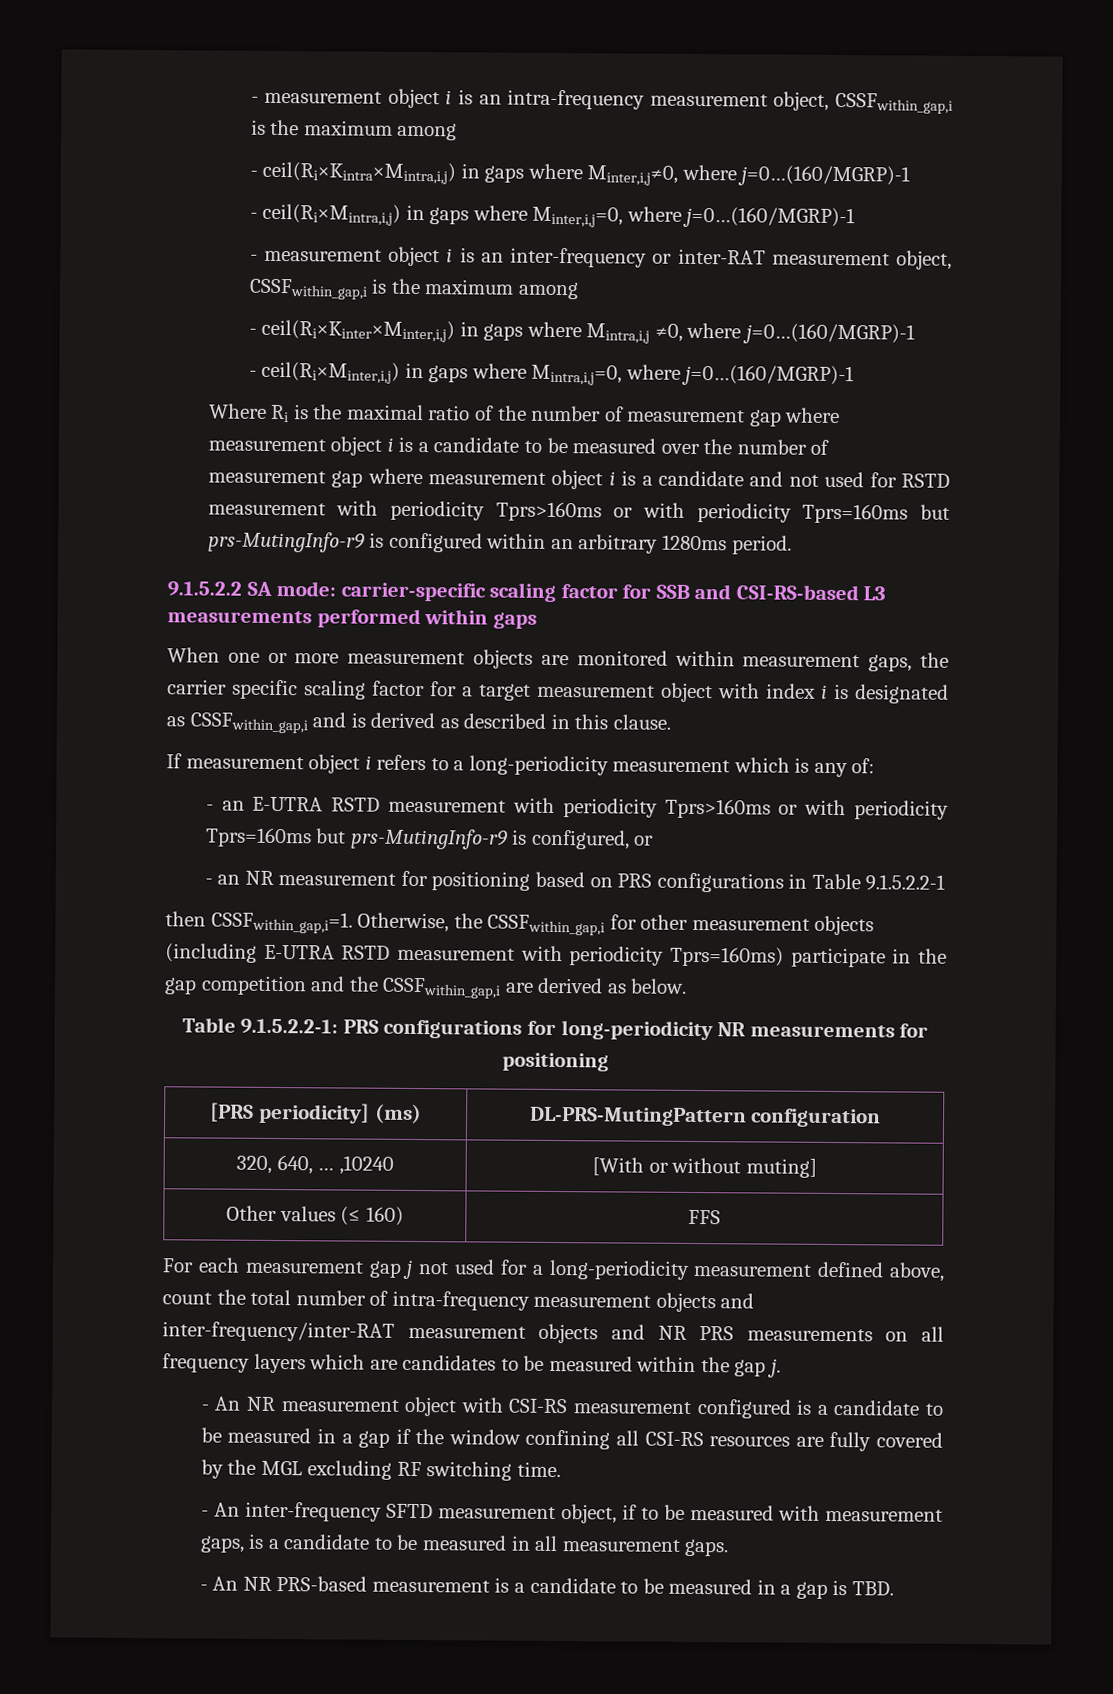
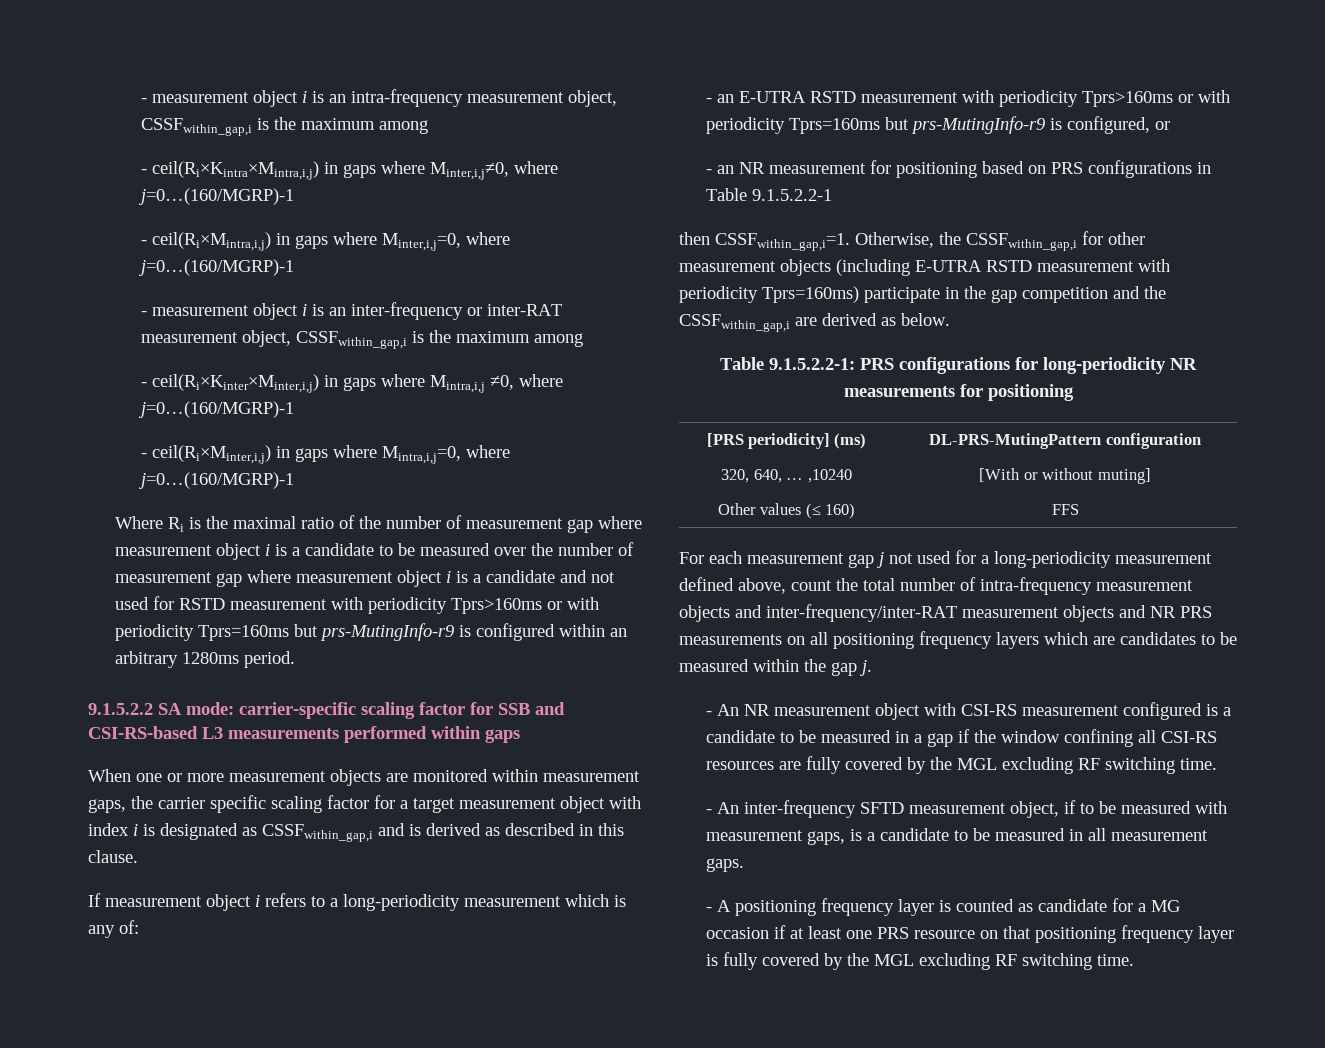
(944, 1334) none -> [833,633,914,649] positioning
[212,1576,894,1599] An NR PRS-based measurement is a candidate to be measured in a gap is TBD. -> [716,898,1180,916] [705,925,1234,943] [705,952,1134,970] A positioning frequency layer is counted as candidate for a MG occasion if at least one PRS resource on that positioning frequency layer is fully covered by the MGL excluding RF switching time.

